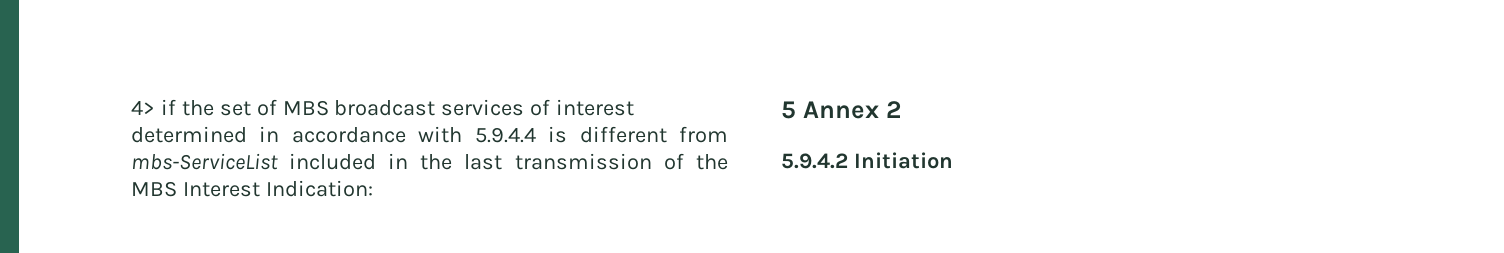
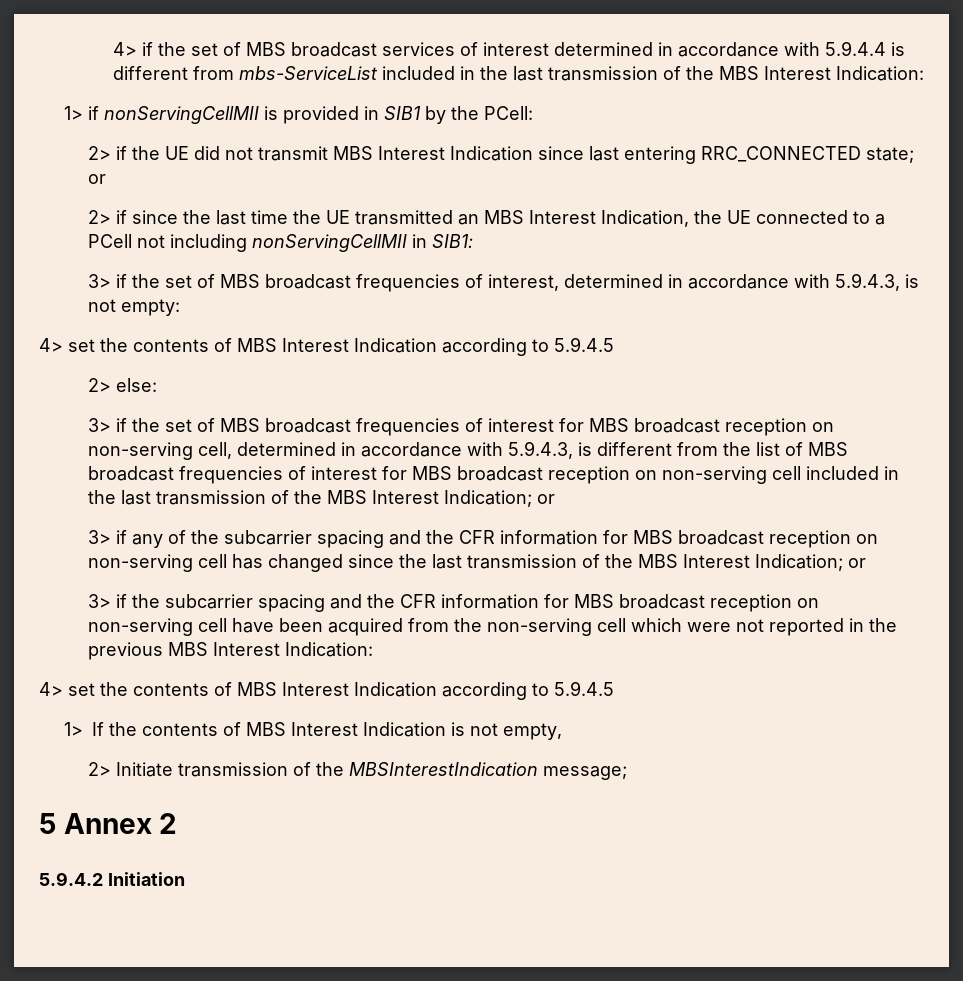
(373, 188) none -> [63,106,533,124] [88,146,915,164] [88,174,107,184] [88,210,886,227] [88,234,474,252] [88,273,920,292] [88,299,181,316] [39,337,614,356] [88,378,158,392] [88,418,835,436] [88,441,849,460] [88,466,900,484] [88,490,556,507] [88,530,879,548] [88,554,867,572] [88,594,820,612] [88,618,898,636] [88,642,374,660] [39,681,614,700] [63,722,562,740] [88,762,628,780] // 1> if nonServingCellMII is provided in SIB1 by the PCell: // 2> if the UE did not transmit MBS Interest Indication since last entering RRC_CONNECTED state; or // 2> if since the last time the UE transmitted an MBS Interest Indication, the UE connected to a PCell not including nonServingCellMII in SIB1: // 3> if the set of MBS broadcast frequencies of interest, determined in accordance with 5.9.4.3, is not empty: // 4> set the contents of MBS Interest Indication according to 5.9.4.5 // 2> else: // 3> if the set of MBS broadcast frequencies of interest for MBS broadcast reception on non-serving cell, determined in accordance with 5.9.4.3, is different from the list of MBS broadcast frequencies of interest for MBS broadcast reception on non-serving cell included in the last transmission of the MBS Interest Indication; or // 3> if any of the subcarrier spacing and the CFR information for MBS broadcast reception on non-serving cell has changed since the last transmission of the MBS Interest Indication; or // 3> if the subcarrier spacing and the CFR information for MBS broadcast reception on non-serving cell have been acquired from the non-serving cell which were not reported in the previous MBS Interest Indication: // 4> set the contents of MBS Interest Indication according to 5.9.4.5 // 1> If the contents of MBS Interest Indication is not empty, // 2> Initiate transmission of the MBSInterestIndication message;

